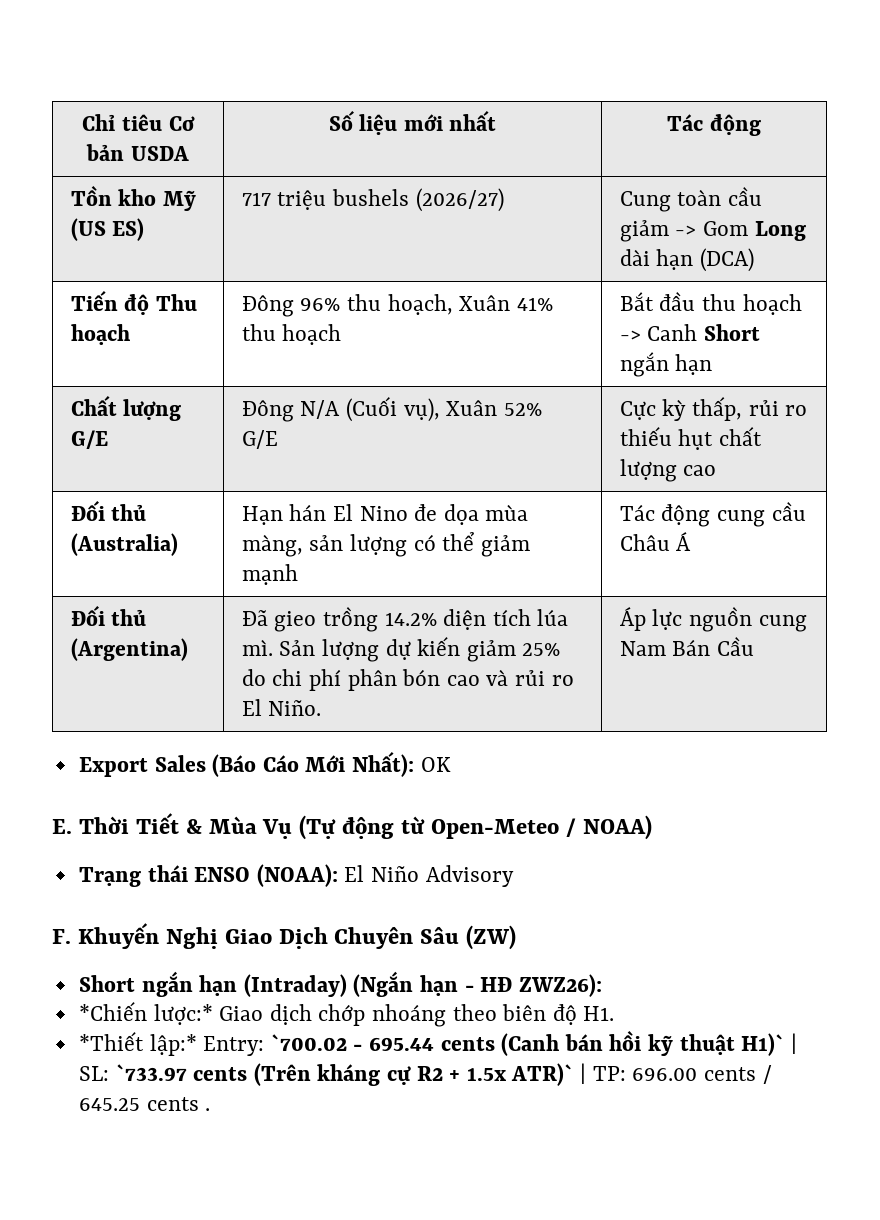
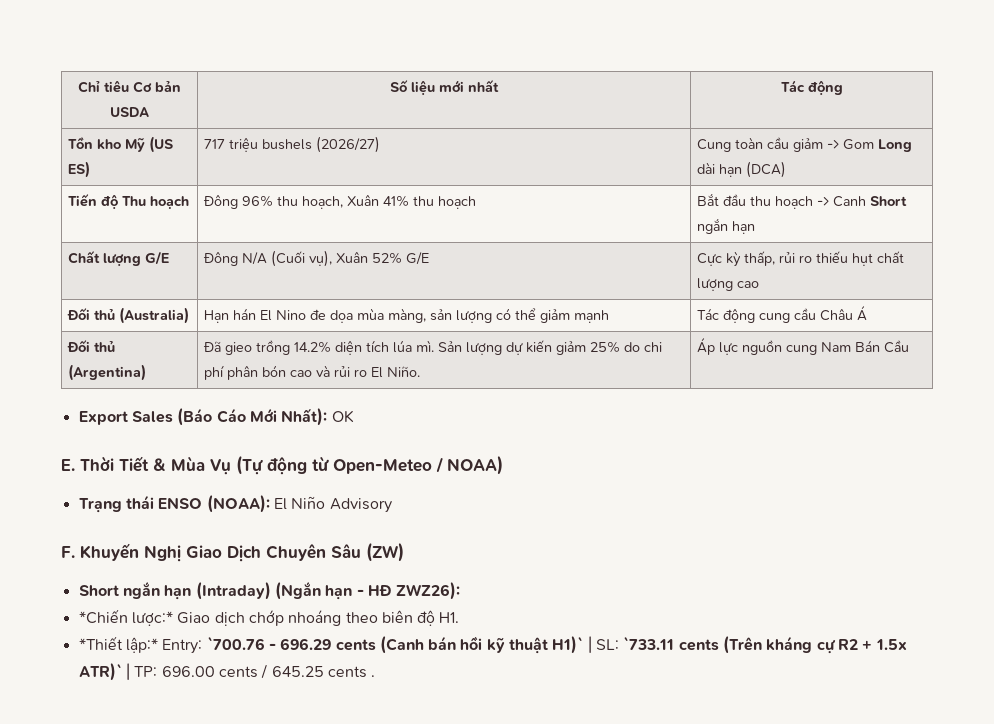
[270,1034,435,1051] `700.02 - 695.44 -> [206,636,332,650] `700.76 - 696.29
[115,1064,187,1081] `733.97 -> [623,636,675,650] `733.11

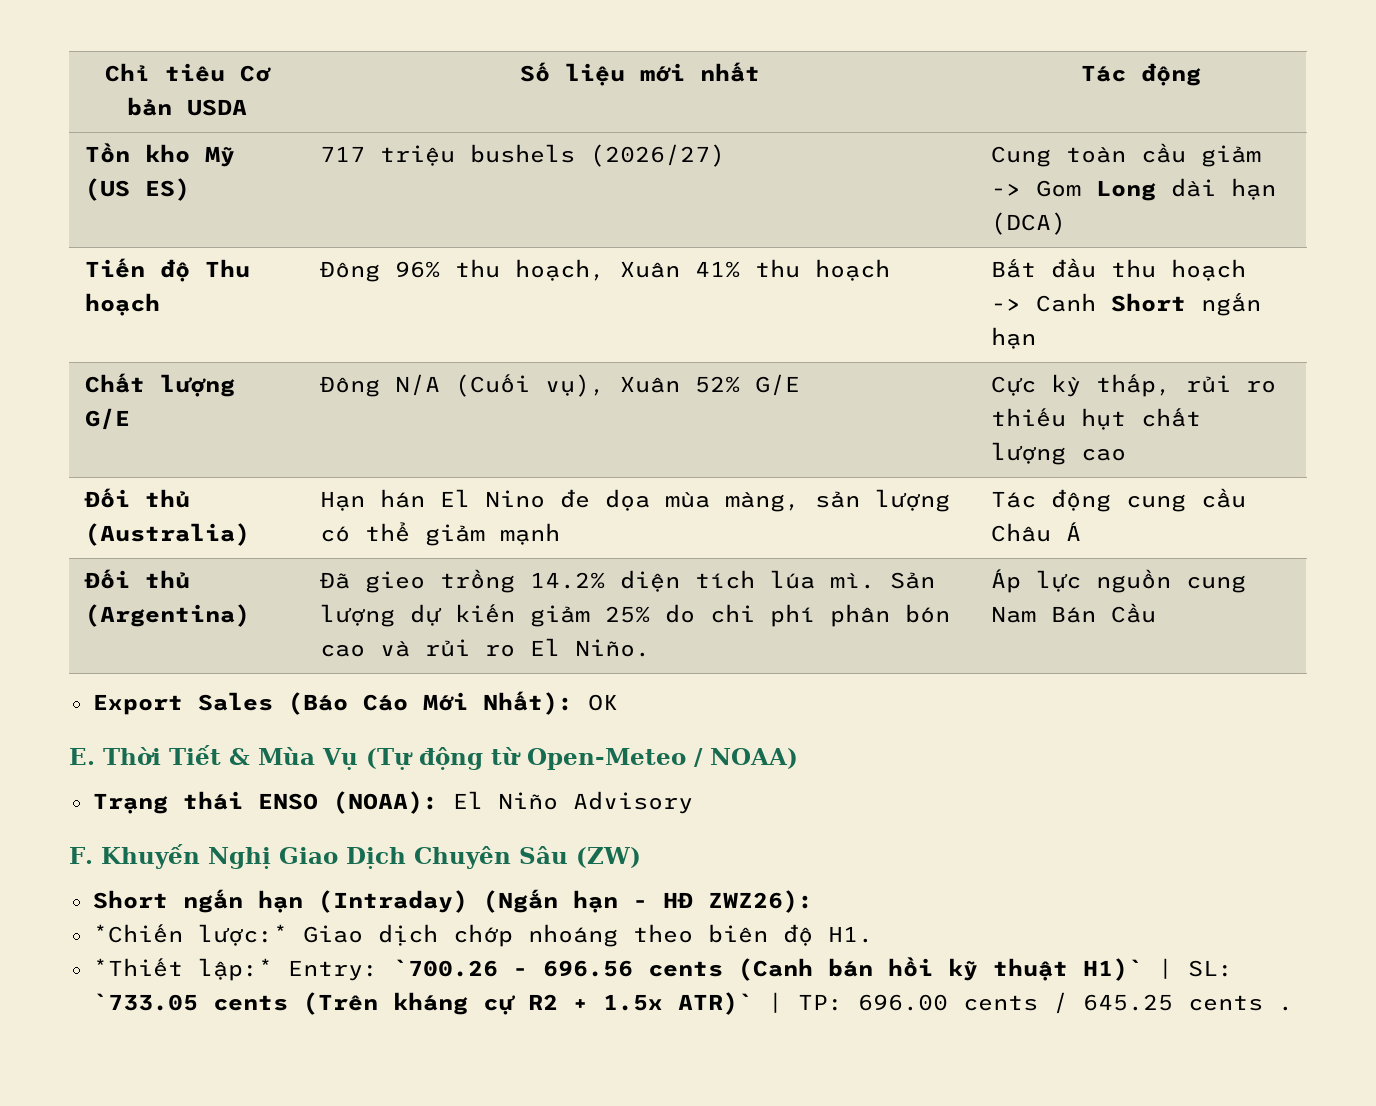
[206,636,332,650] `700.76 - 696.29 -> [392,959,633,977] `700.26 - 696.56
[623,636,675,650] `733.11 -> [92,993,198,1011] `733.05

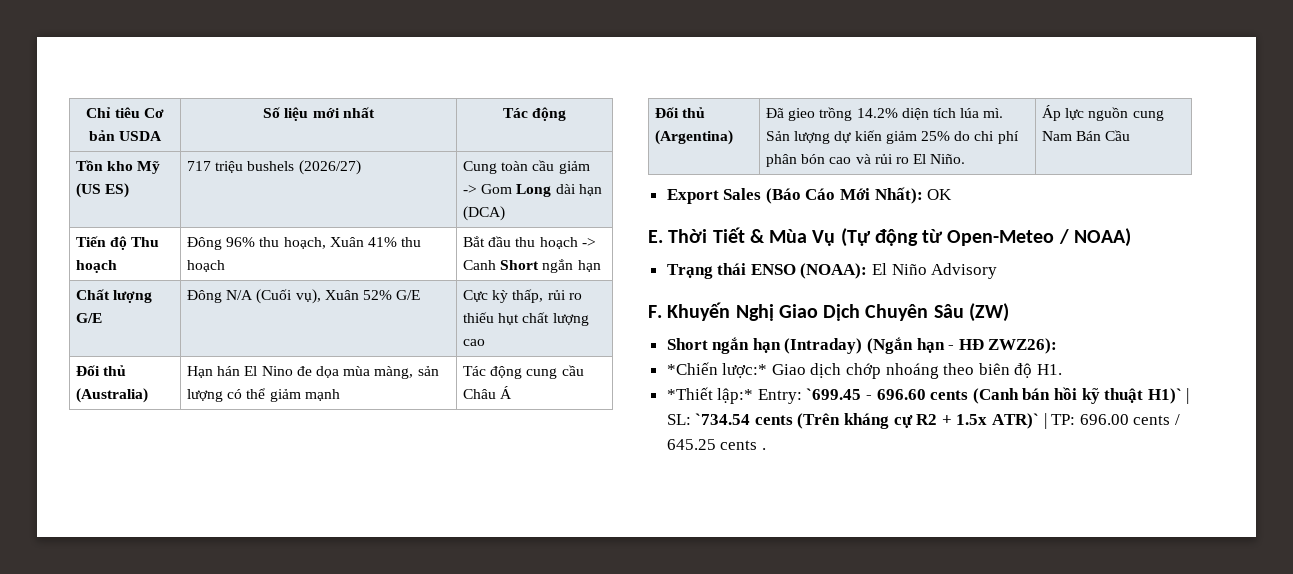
[392,959,633,977] `700.26 - 696.56 -> [806,388,926,400] `699.45 - 696.60
[92,993,198,1011] `733.05 -> [695,413,751,425] `734.54

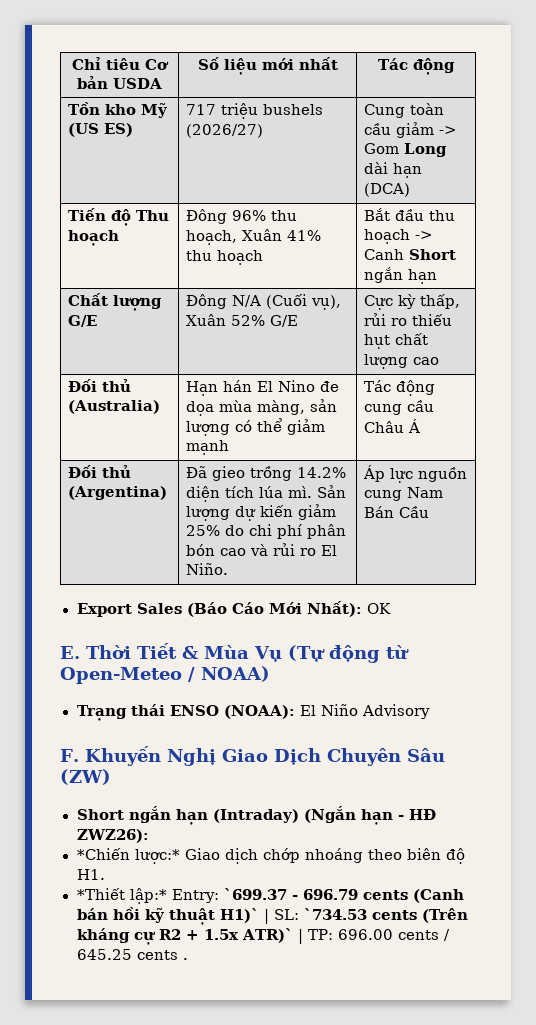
[806,388,926,400] `699.45 - 696.60 -> [223,888,358,900] `699.37 - 696.79
[695,413,751,425] `734.54 -> [303,908,367,920] `734.53

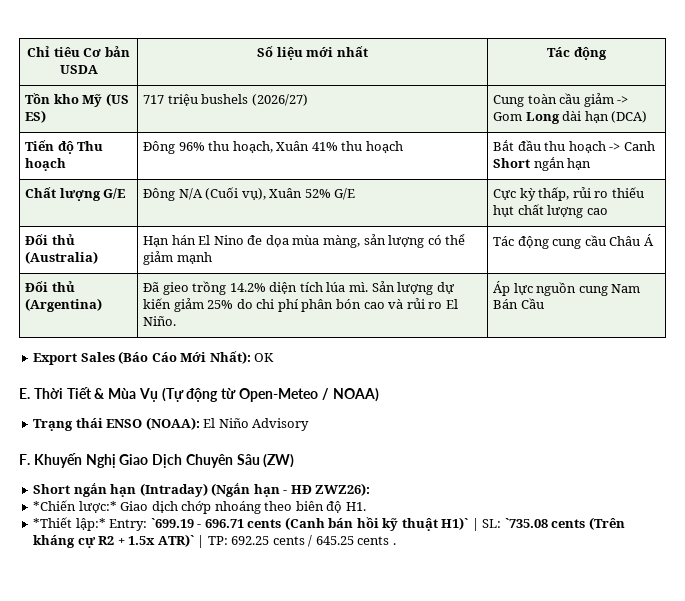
[223,888,358,900] `699.37 - 696.79 -> [150,518,244,528] `699.19 - 696.71
[303,908,367,920] `734.53 -> [504,518,548,528] `735.08
[337,929,393,940] 696.00 -> [231,536,270,545] 692.25

